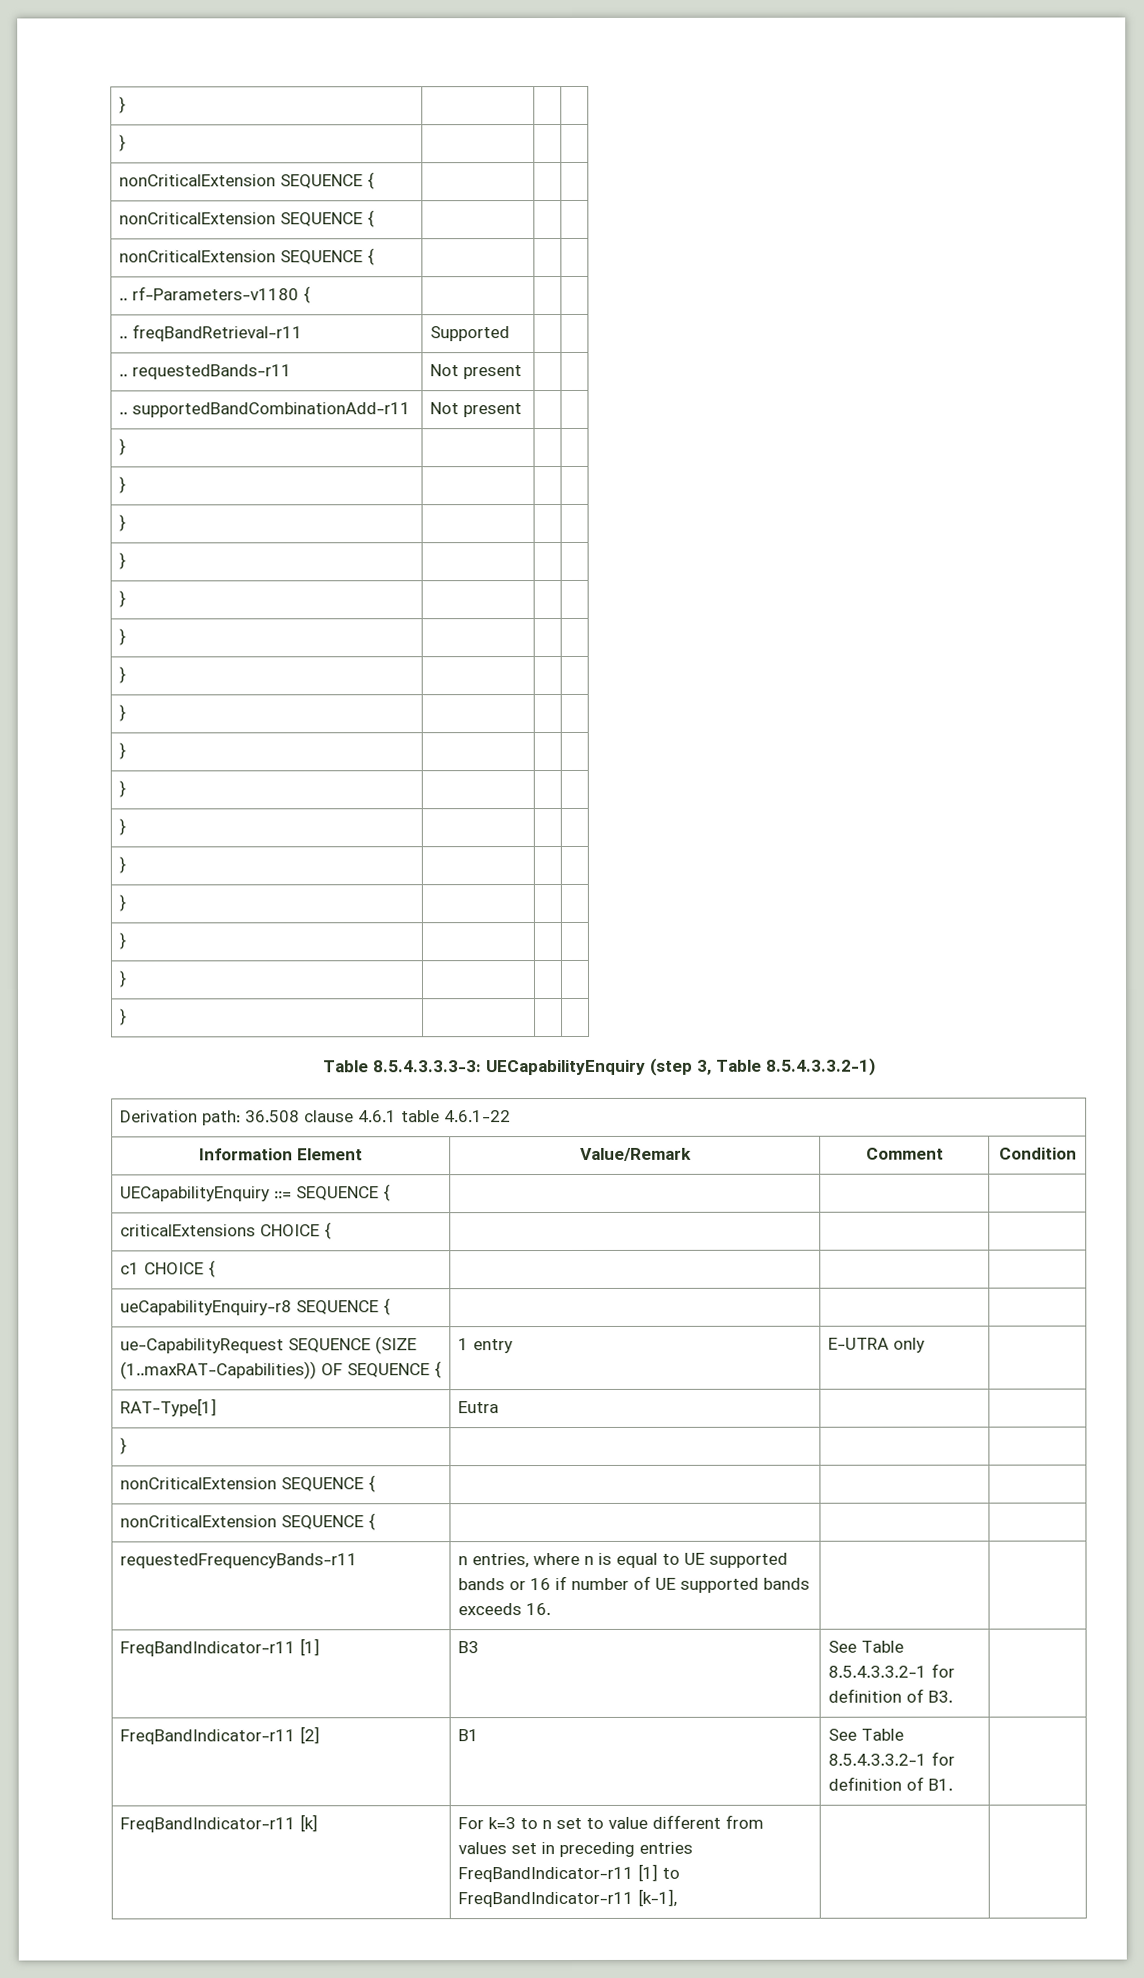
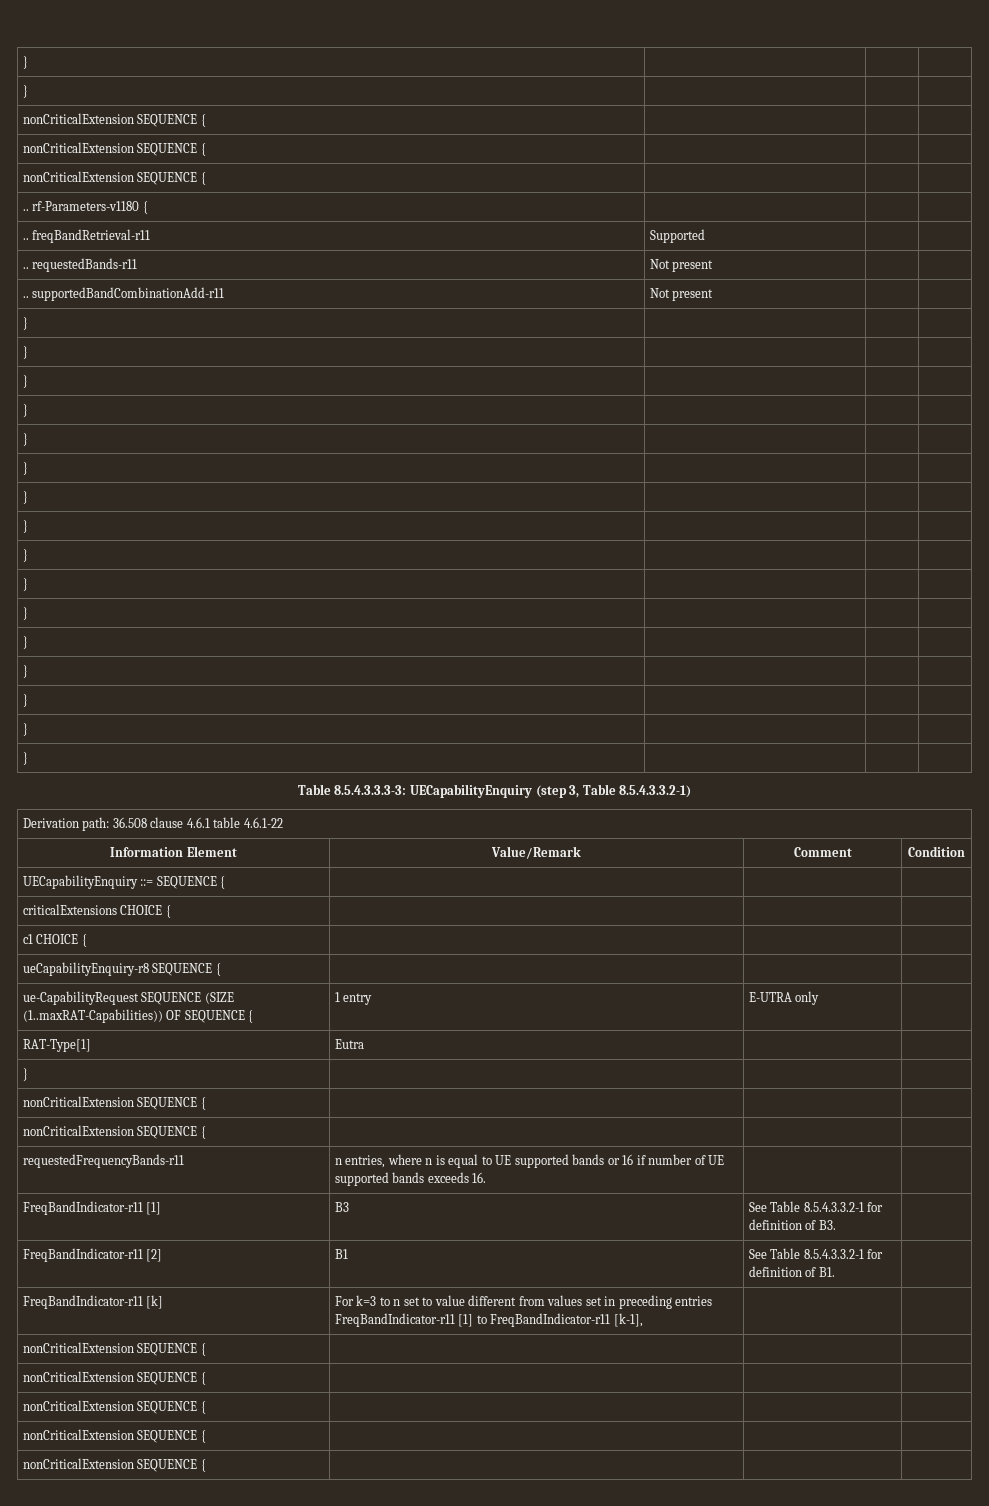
(678, 1897) none -> [22,1342,206,1356] [22,1371,206,1385] [22,1400,206,1414] [22,1429,206,1443] [22,1458,206,1472] // nonCriticalExtension SEQUENCE { | | | // nonCriticalExtension SEQUENCE { | | | // nonCriticalExtension SEQUENCE { | | | // nonCriticalExtension SEQUENCE { | | | // nonCriticalExtension SEQUENCE { | | |

